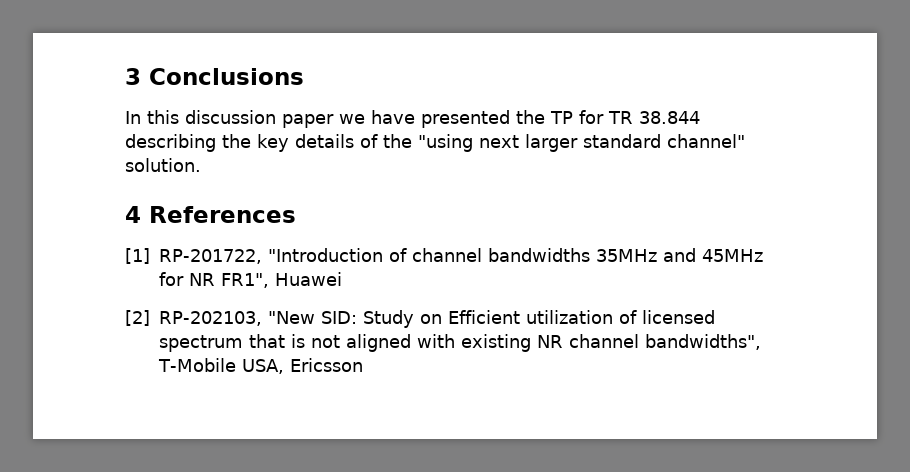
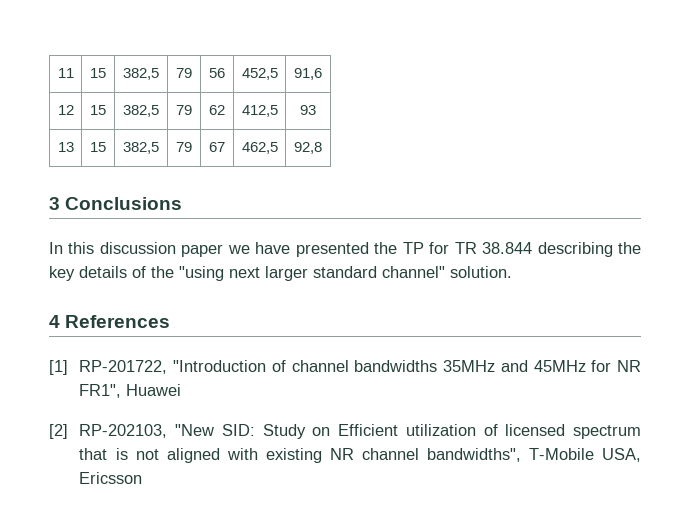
(125, 76) none -> [57,68,74,78] [90,68,106,78] [123,68,159,80] [176,68,192,78] [209,68,225,78] [241,68,278,80] [294,68,322,80] [57,105,74,115] [90,105,106,115] [123,105,159,117] [176,105,192,115] [209,105,225,115] [241,105,278,117] [300,105,316,115] [57,142,74,152] [90,142,106,152] [123,142,159,154] [176,142,192,152] [209,142,225,152] [241,142,278,154] [294,142,322,154] 11 | 15 | 382,5 | 79 | 56 | 452,5 | 91,6 // 12 | 15 | 382,5 | 79 | 62 | 412,5 | 93 // 13 | 15 | 382,5 | 79 | 67 | 462,5 | 92,8 //

